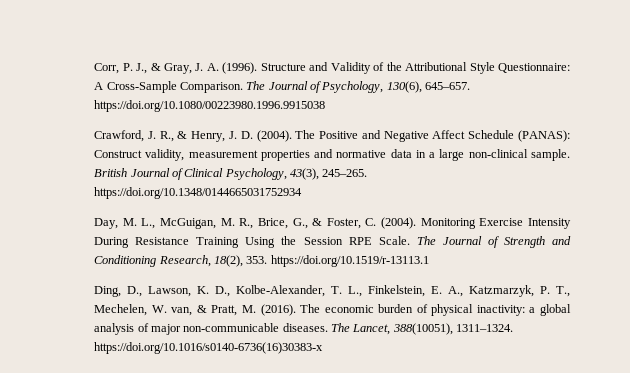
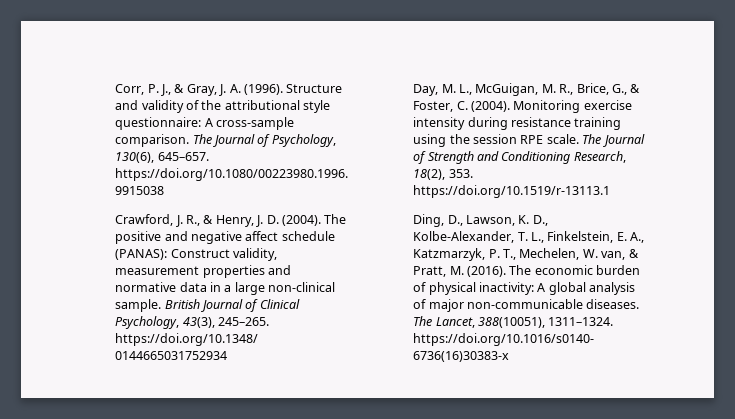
[330,62,371,74] Validity -> [141,100,184,113] validity
[405,62,570,74] [94,81,243,93] Attributional Style Questionnaire: A Cross-Sample Comparison. -> [224,100,331,113] [115,117,294,130] [115,134,190,147] attributional style questionnaire: A cross-sample comparison.
[319,130,515,142] Positive and Negative Affect Schedule -> [115,231,335,244] positive and negative affect schedule
[479,218,571,229] [94,236,410,248] Exercise Intensity During Resistance Training Using the Session RPE Scale. -> [583,100,632,110] [413,117,622,130] [413,134,579,147] exercise intensity during resistance training using the session RPE scale.
[529,307,536,313] a -> [537,283,546,292] A

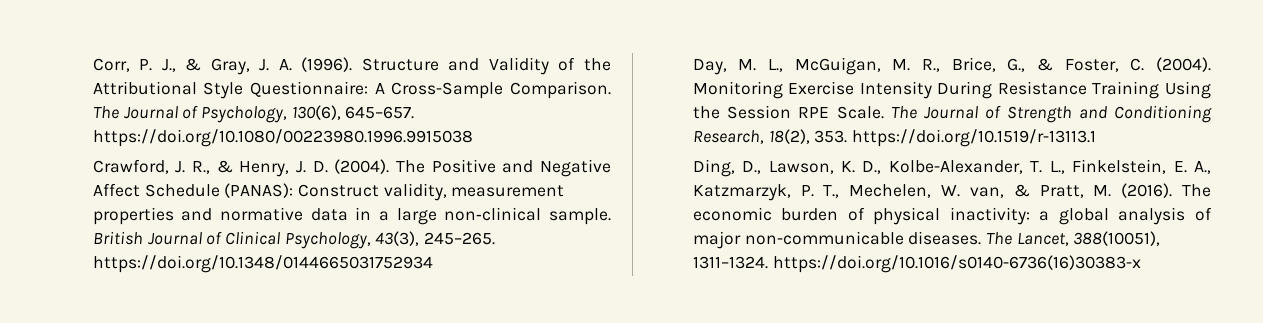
[141,100,184,113] validity -> [488,57,549,75] Validity
[224,100,331,113] [115,117,294,130] [115,134,190,147] attributional style questionnaire: A cross-sample comparison. -> [92,81,611,99] Attributional Style Questionnaire: A Cross-Sample Comparison.
[115,231,335,244] positive and negative affect schedule -> [431,159,611,177] [92,183,220,197] Positive and Negative Affect Schedule
[583,100,632,110] [413,117,622,130] [413,134,579,147] exercise intensity during resistance training using the session RPE scale. -> [788,81,1211,99] [692,105,884,119] Exercise Intensity During Resistance Training Using the Session RPE Scale.
[537,283,546,292] A -> [1039,211,1050,221] a

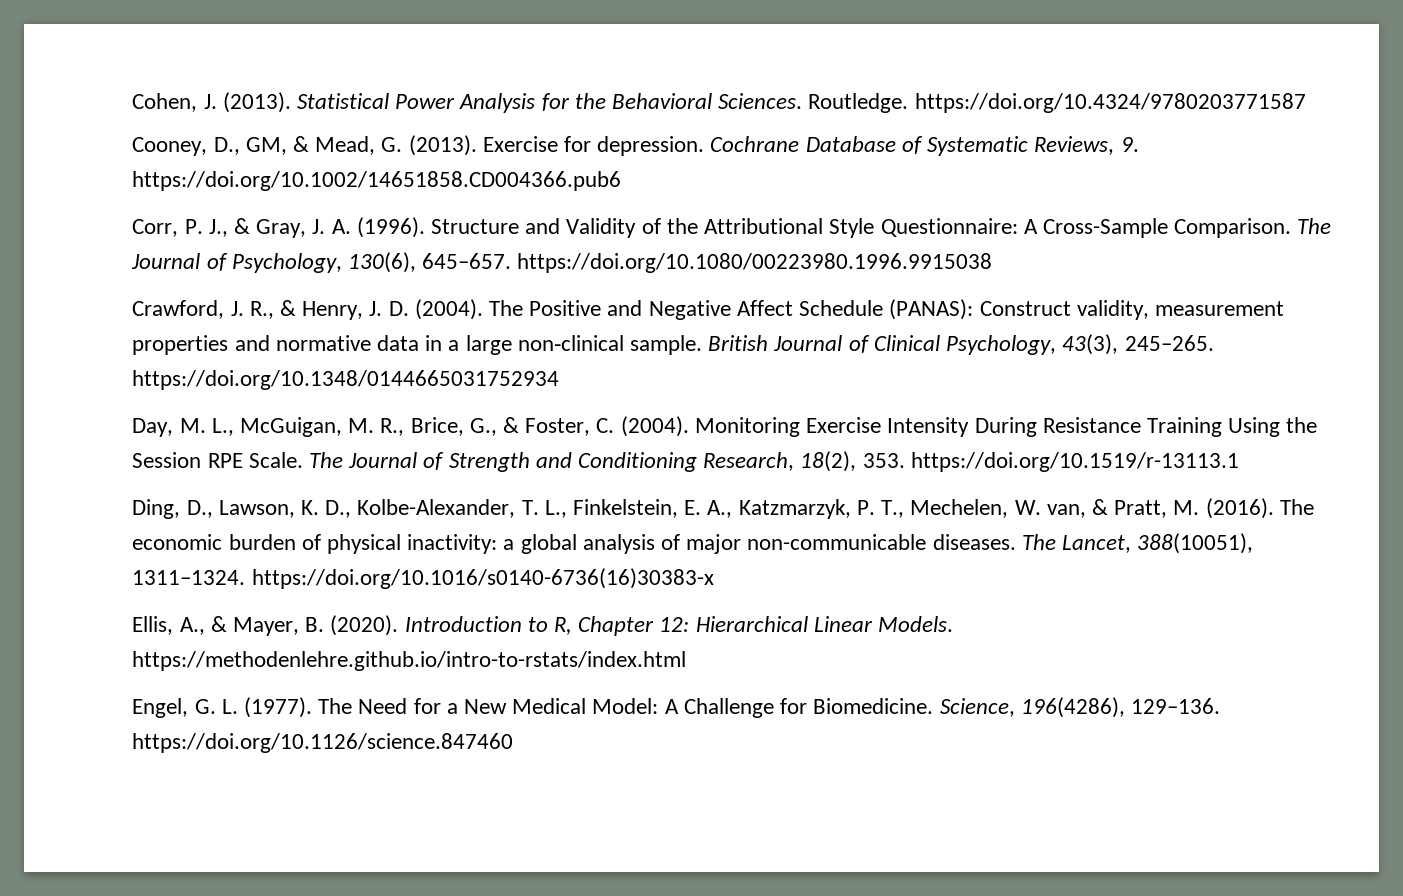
(92, 65) none -> [132,92,1306,113] [132,135,1139,156] [132,171,622,191] Cohen, J. (2013). Statistical Power Analysis for the Behavioral Sciences. Routledge. https://doi.org/10.4324/9780203771587 // Cooney, D., GM, & Mead, G. (2013). Exercise for depression. Cochrane Database of Systematic Reviews, 9. https://doi.org/10.1002/14651858.CD004366.pub6 //
(1141, 264) none -> [132,615,954,636] [132,651,687,671] [132,697,1220,718] [132,733,514,753] // Ellis, A., & Mayer, B. (2020). Introduction to R, Chapter 12: Hierarchical Linear Models. https://methodenlehre.github.io/intro-to-rstats/index.html // Engel, G. L. (1977). The Need for a New Medical Model: A Challenge for Biomedicine. Science, 196(4286), 129–136. https://doi.org/10.1126/science.847460

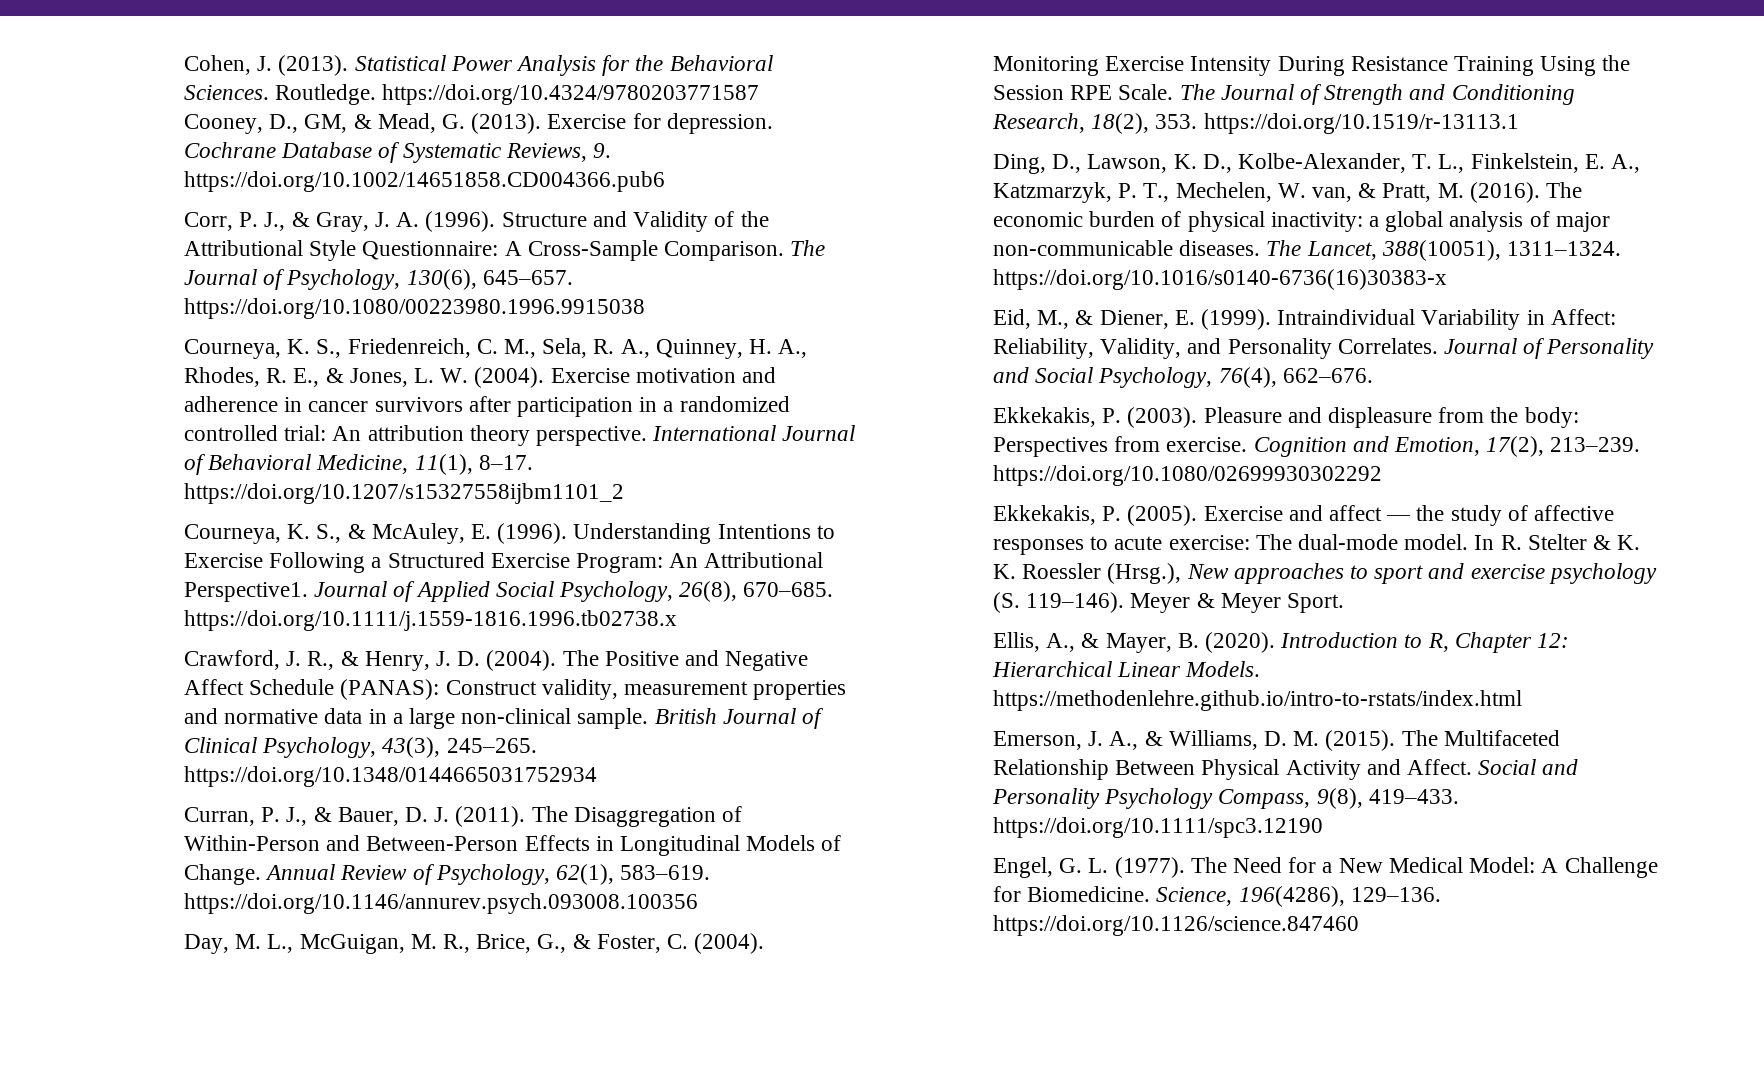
(993, 263) none -> [183,338,808,359] [183,367,777,388] [183,396,790,417] [183,425,856,446] [183,454,533,475] [183,483,624,504] [183,523,835,544] [183,552,824,573] [183,581,834,602] [183,610,677,631] // Courneya, K. S., Friedenreich, C. M., Sela, R. A., Quinney, H. A., Rhodes, R. E., & Jones, L. W. (2004). Exercise motivation and adherence in cancer survivors after participation in a randomized controlled trial: An attribution theory perspective. International Journal of Behavioral Medicine, 11(1), 8–17. https://doi.org/10.1207/s15327558ijbm1101_2 // Courneya, K. S., & McAuley, E. (1996). Understanding Intentions to Exercise Following a Structured Exercise Program: An Attributional Perspective1. Journal of Applied Social Psychology, 26(8), 670–685. https://doi.org/10.1111/j.1559-1816.1996.tb02738.x
(560, 380) none -> [183,806,743,827] [183,835,842,856] [183,864,711,885] [183,893,698,914] // Curran, P. J., & Bauer, D. J. (2011). The Disaggregation of Within-Person and Between-Person Effects in Longitudinal Models of Change. Annual Review of Psychology, 62(1), 583–619. https://doi.org/10.1146/annurev.psych.093008.100356
(714, 578) none -> [992,309,1616,330] [992,338,1655,359] [992,367,1373,388] [992,407,1579,428] [992,436,1641,457] [992,465,1382,486] [992,505,1615,526] [992,534,1641,555] [992,563,1657,584] [992,592,1345,613] // Eid, M., & Diener, E. (1999). Intraindividual Variability in Affect: Reliability, Validity, and Personality Correlates. Journal of Personality and Social Psychology, 76(4), 662–676. // Ekkekakis, P. (2003). Pleasure and displeasure from the body: Perspectives from exercise. Cognition and Emotion, 17(2), 213–239. https://doi.org/10.1080/02699930302292 // Ekkekakis, P. (2005). Exercise and affect — the study of affective responses to acute exercise: The dual-mode model. In R. Stelter & K. K. Roessler (Hrsg.), New approaches to sport and exercise psychology (S. 119–146). Meyer & Meyer Sport.
(687, 661) none -> [992,730,1560,751] [992,759,1579,780] [991,788,1459,809] [992,817,1323,838] // Emerson, J. A., & Williams, D. M. (2015). The Multifaceted Relationship Between Physical Activity and Affect. Social and Personality Psychology Compass, 9(8), 419–433. https://doi.org/10.1111/spc3.12190

